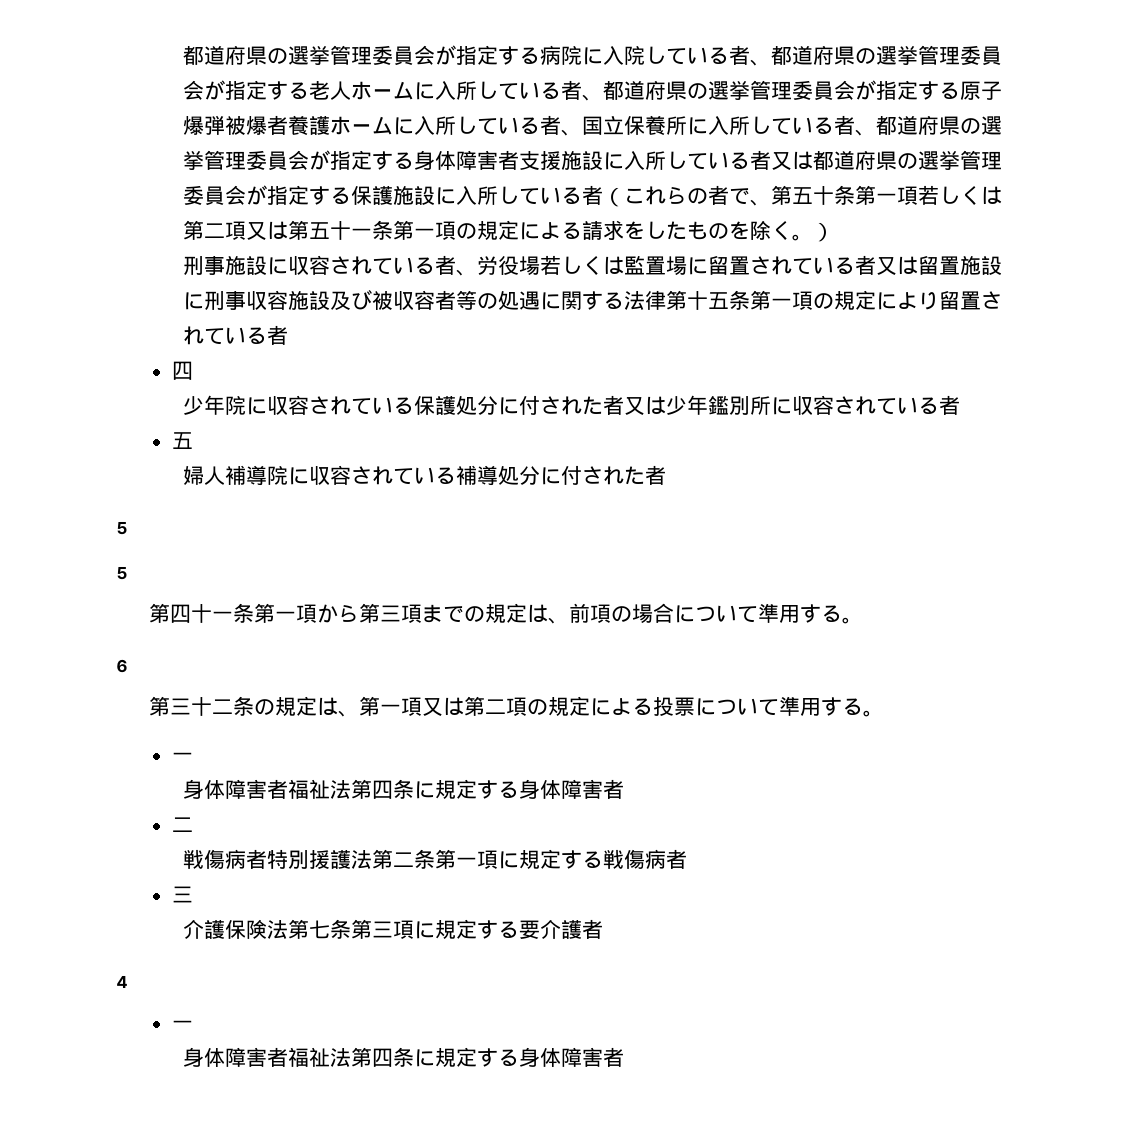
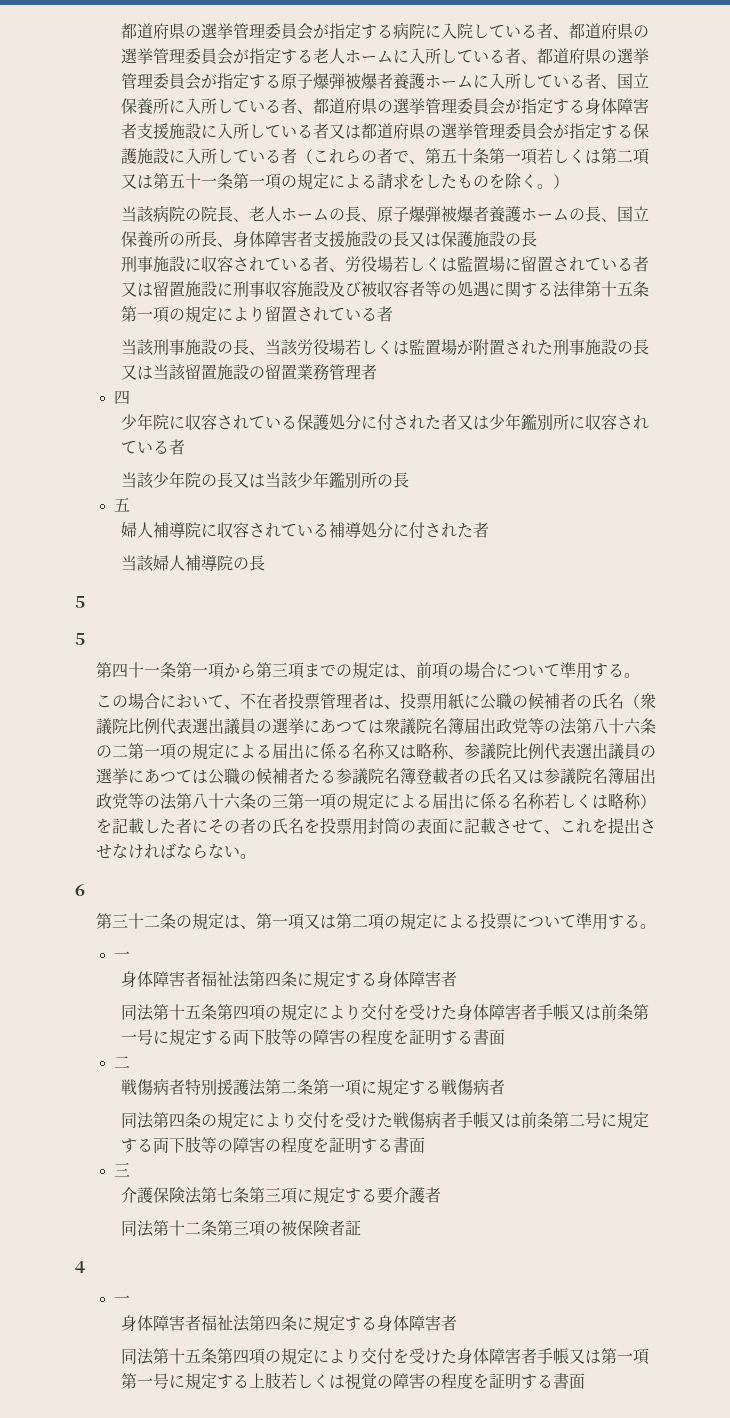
(835, 232) none -> [120,205,649,223] [120,231,537,248] // 当該病院の院長、老人ホームの長、原子爆弾被爆者養護ホームの長、国立保養所の所長、身体障害者支援施設の長又は保護施設の長
(289, 335) none -> [120,339,649,356] [120,364,377,381] // 当該刑事施設の長、当該労役場若しくは監置場が附置された刑事施設の長又は当該留置施設の留置業務管理者
(961, 405) none -> [120,471,409,489] // 当該少年院の長又は当該少年鑑別所の長
(667, 475) none -> [120,555,265,572] // 当該婦人補導院の長
(863, 620) none -> [96,692,657,710] [96,718,657,735] [96,743,657,760] [96,768,657,785] [96,793,657,810] [96,817,657,835] [96,843,257,859] // この場合において、不在者投票管理者は、投票用紙に公職の候補者の氏名（衆議院比例代表選出議員の選挙にあつては衆議院名簿届出政党等の法第八十六条の二第一項の規定による届出に係る名称又は略称、参議院比例代表選出議員の選挙にあつては公職の候補者たる参議院名簿登載者の氏名又は参議院名簿届出政党等の法第八十六条の三第一項の規定による届出に係る名称若しくは略称）を記載した者にその者の氏名を投票用封筒の表面に記載させて、これを提出させなければならない。
(625, 789) none -> [120,1003,649,1021] [120,1028,505,1046] // 同法第十五条第四項の規定により交付を受けた身体障害者手帳又は前条第一号に規定する両下肢等の障害の程度を証明する書面
(688, 859) none -> [120,1111,649,1129] [120,1136,425,1154] // 同法第四条の規定により交付を受けた戦傷病者手帳又は前条第二号に規定する両下肢等の障害の程度を証明する書面
(604, 929) none -> [120,1220,361,1237] // 同法第十二条第三項の被保険者証
(625, 1057) none -> [120,1347,649,1365] [120,1372,585,1390] // 同法第十五条第四項の規定により交付を受けた身体障害者手帳又は第一項第一号に規定する上肢若しくは視覚の障害の程度を証明する書面

